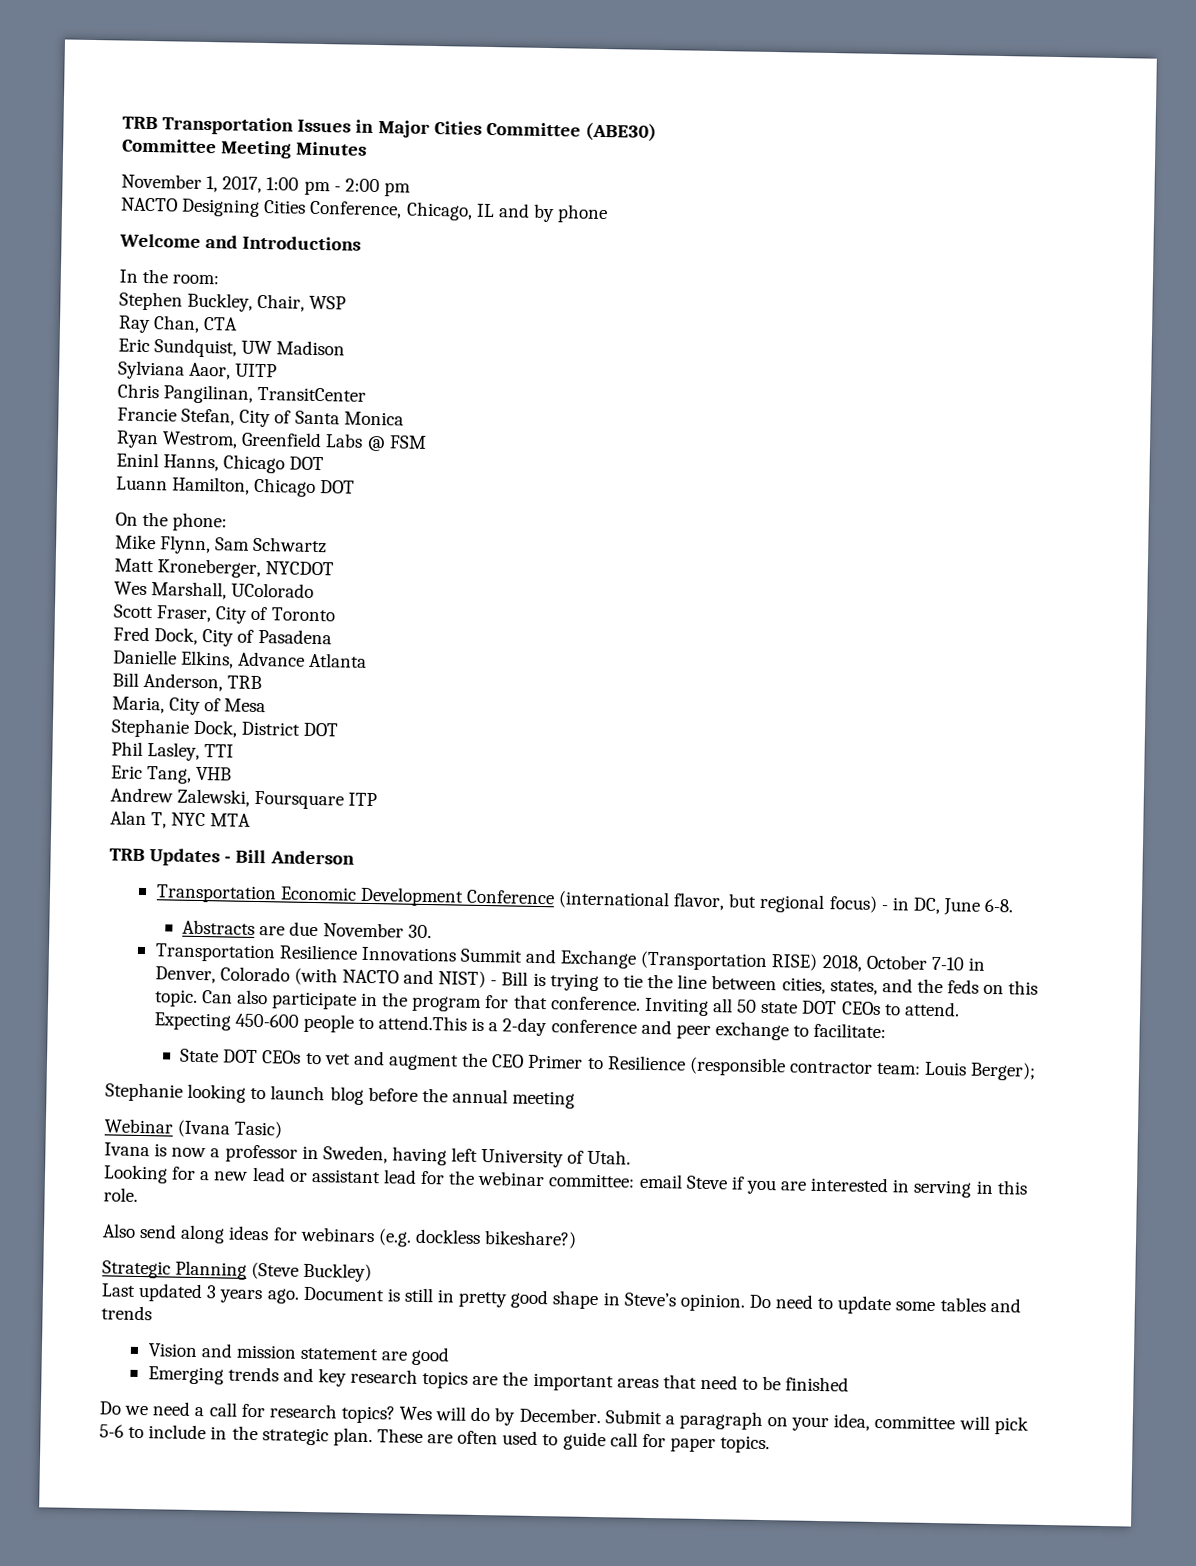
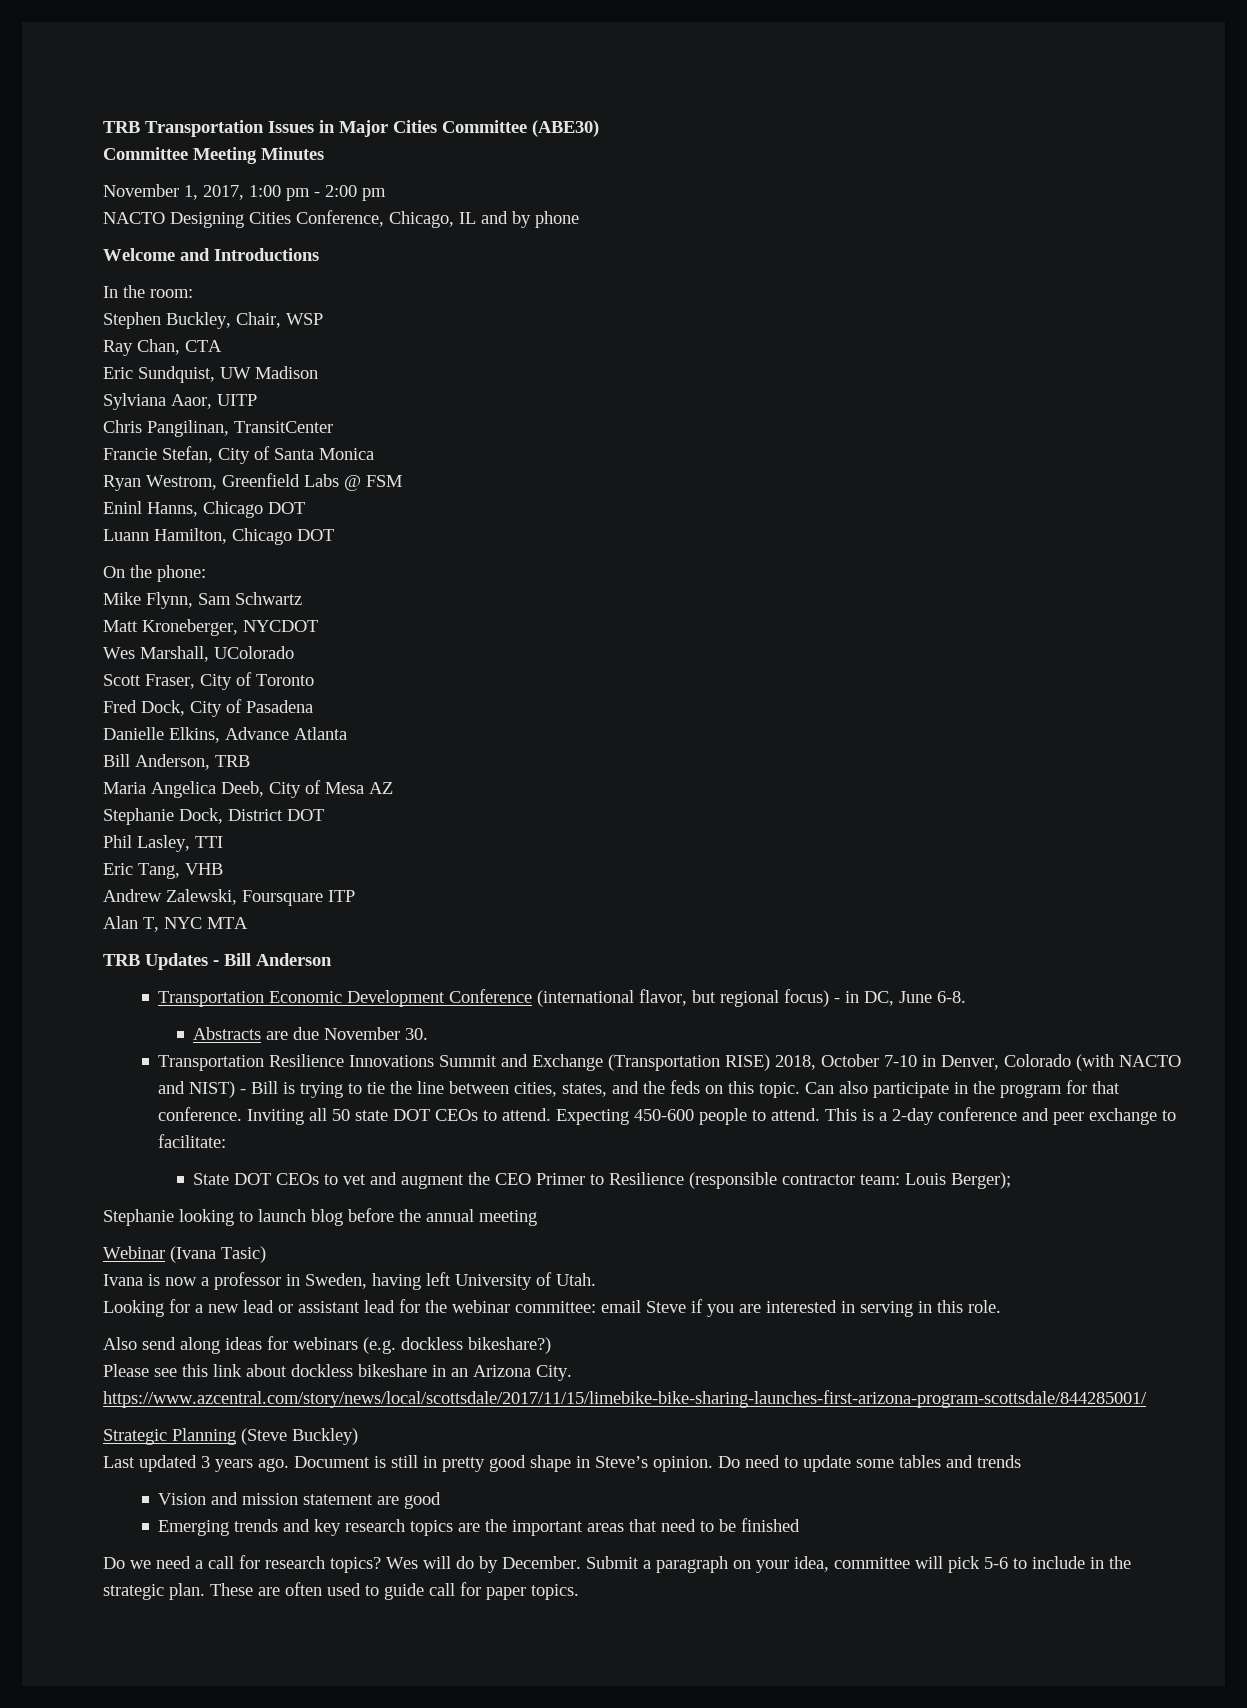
[112,696,165,714] Maria, -> [103,781,264,798] Maria Angelica Deeb,
(267, 705) none -> [369,782,393,794] AZ
[378,1015,468,1031] attend.This -> [771,1108,858,1121] attend. This
(578, 1239) none -> [103,1364,572,1381] [103,1390,1147,1408] // Please see this link about dockless bikeshare in an Arizona City. https://www.azcentral.com/story/news/local/scottsdale/2017/11/15/limebike-bike-sharing-launches-first-arizona-program-scottsdale/844285001/

